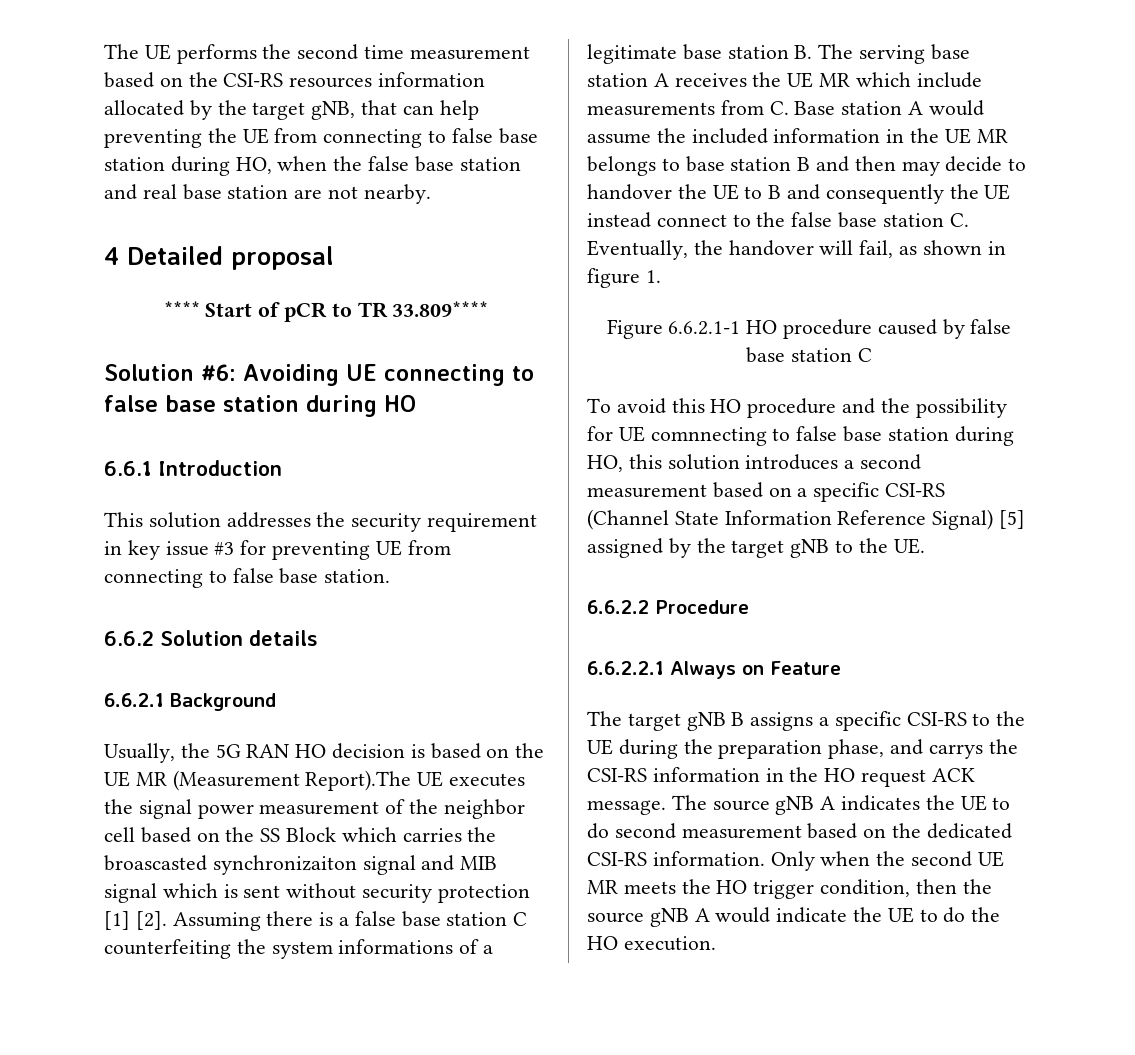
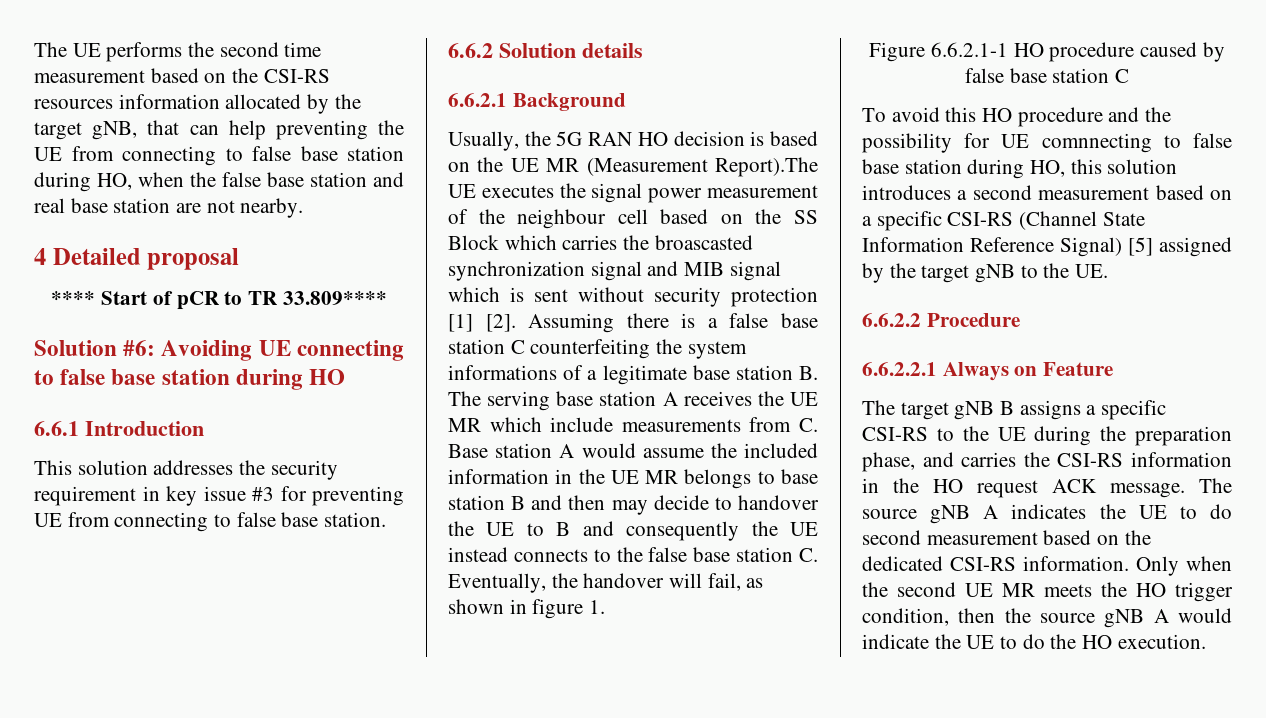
[443,799,525,819] neighbor -> [517,209,607,229] neighbour
[212,855,357,875] synchronizaiton -> [448,261,585,281] synchronization
[656,214,727,227] connect -> [513,549,588,562] connects
[928,744,983,759] carrys -> [961,452,1017,467] carries

